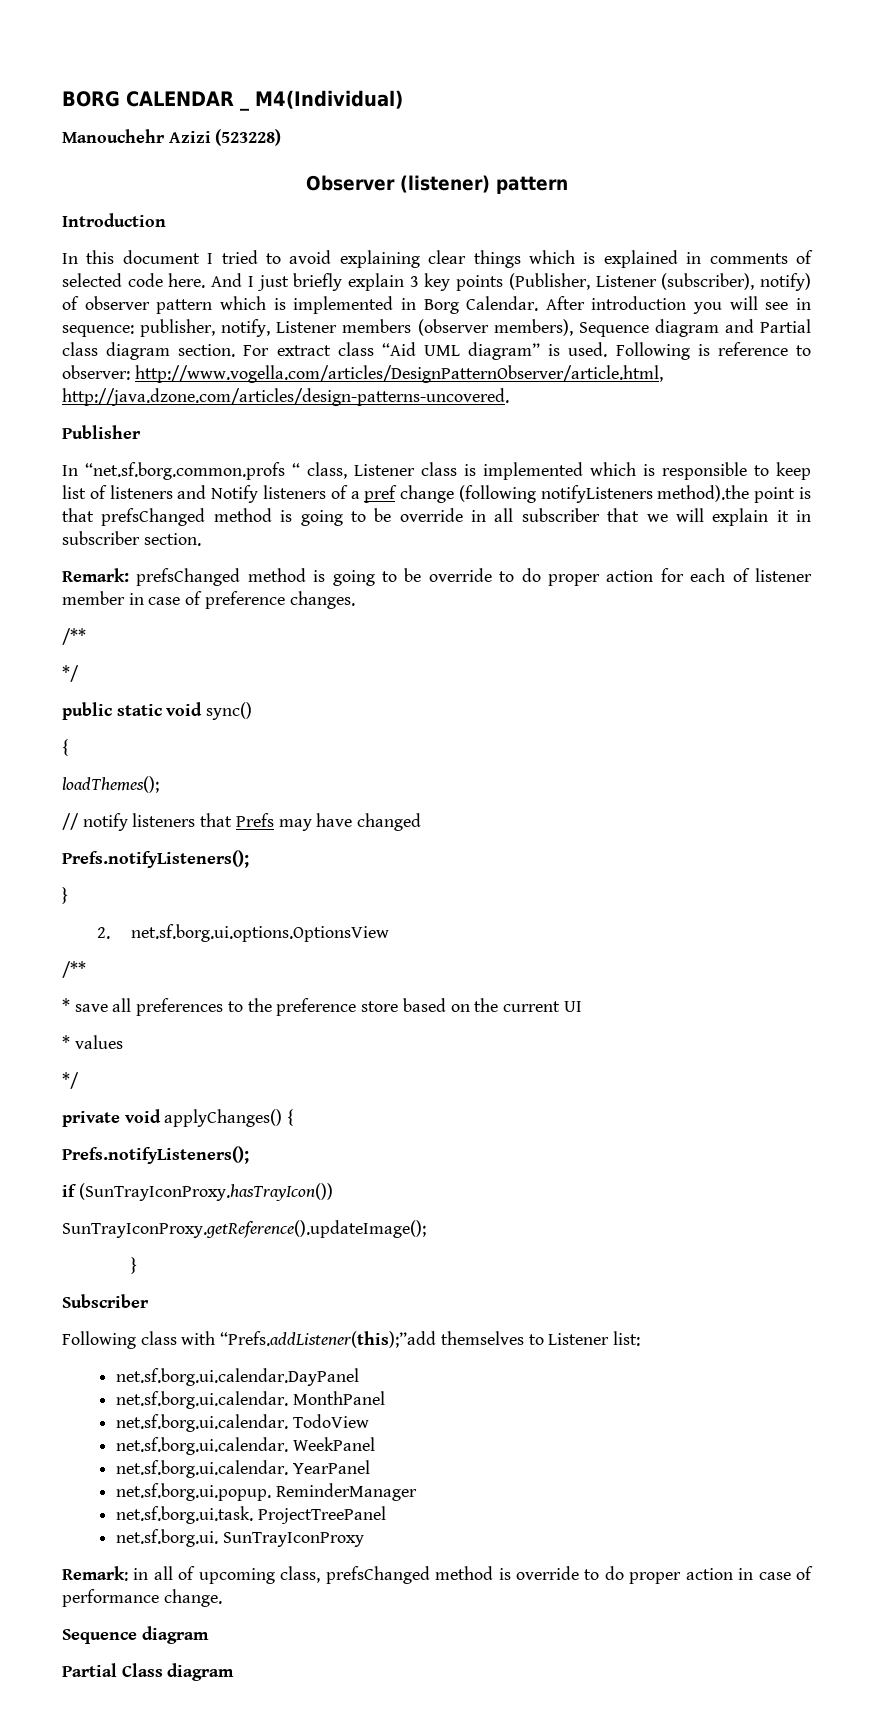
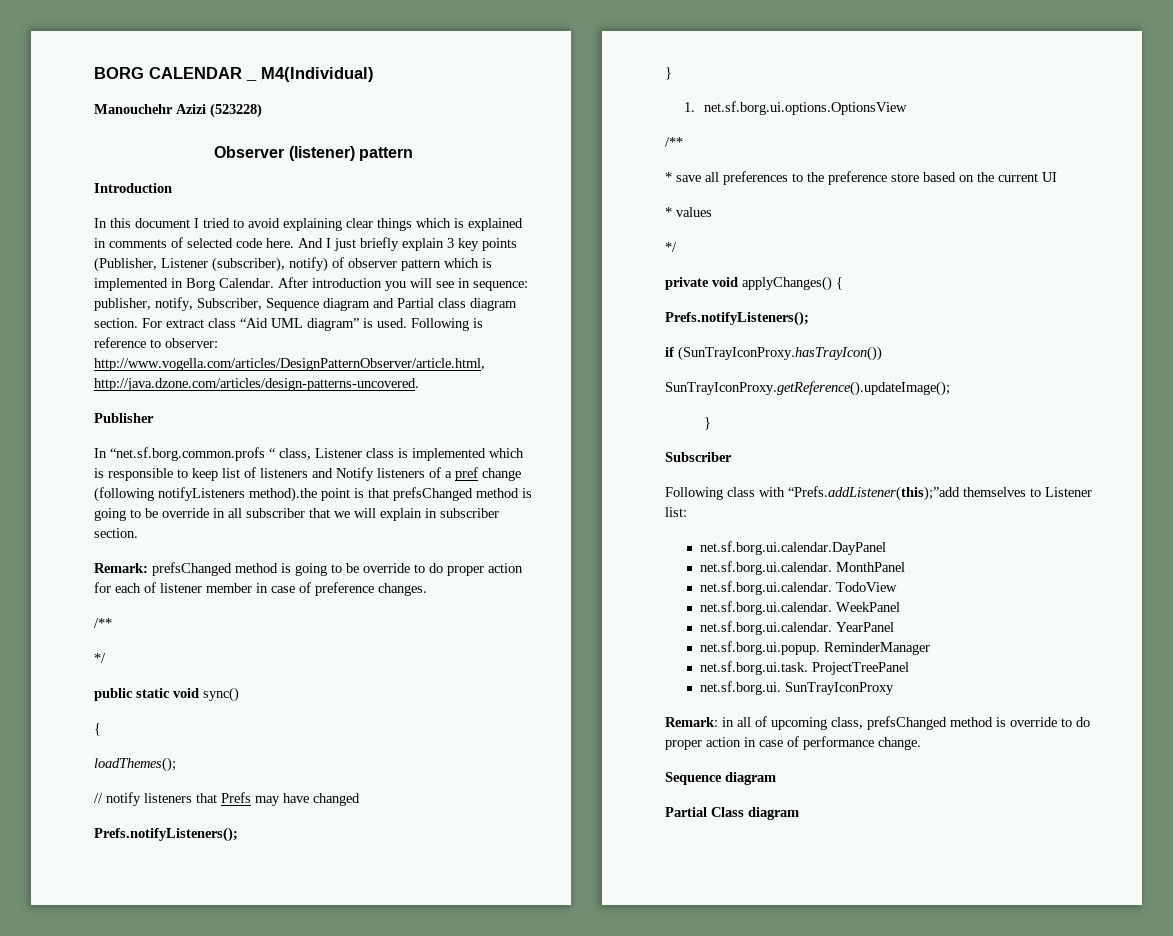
[276,319,573,336] Listener members (observer members), -> [197,298,262,310] Subscriber,
[776,510,789,522] it -> (422, 514) none
[96,927,110,939] 2. -> [684,102,696,112] 1.

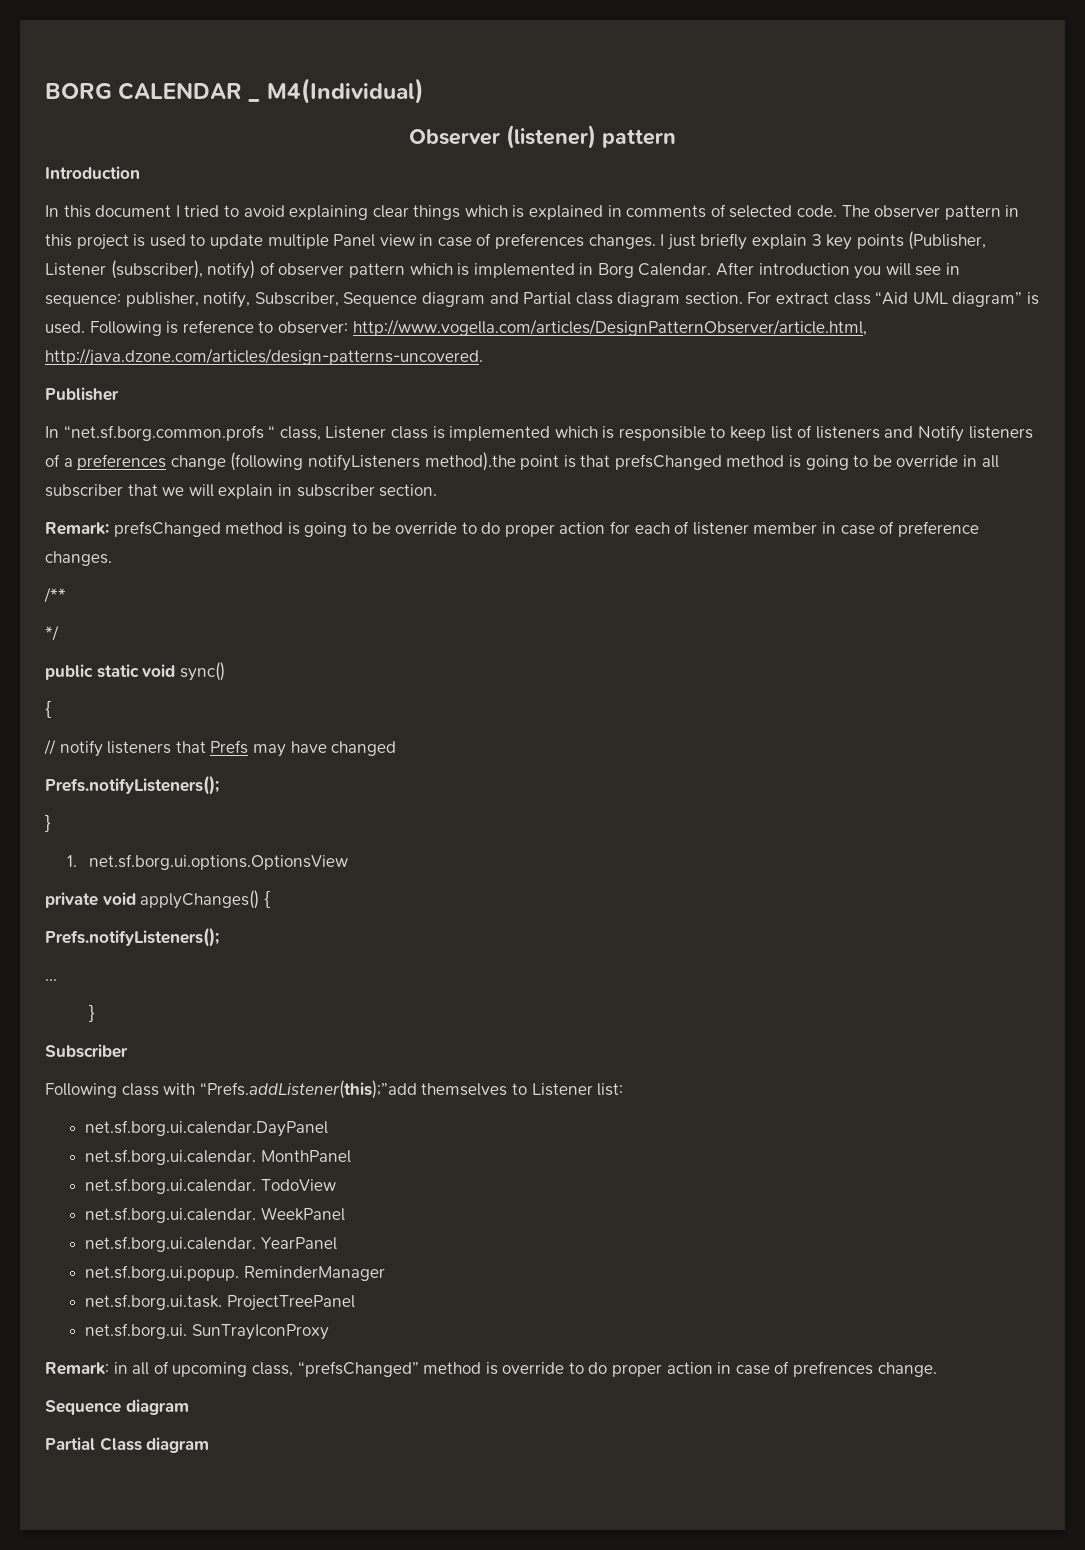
[94,103,262,118] // Manouchehr Azizi (523228) -> (424, 91) none
[236,238,323,248] code here. And -> [797,205,1020,220] [45,233,656,250] code. The observer pattern in this project is used to update multiple Panel view in case of preferences changes.
[455,467,478,481] pref -> [77,454,167,470] preferences
[94,757,176,772] // loadThemes(); -> (51, 709) none
[665,137,683,147] [665,171,1057,185] [665,207,712,217] [665,242,677,252] // /** // * save all preferences to the preference store based on the current UI // * values // */ -> (348, 862) none
[665,346,882,361] [665,381,950,396] if (SunTrayIconProxy.hasTrayIcon()) // SunTrayIconProxy.getReference().updateImage(); -> [45,979,57,981] ...
[867,716,947,730] prefsChanged -> [297,1361,419,1377] “prefsChanged”
[803,736,874,750] performance -> [793,1361,874,1377] prefrences

